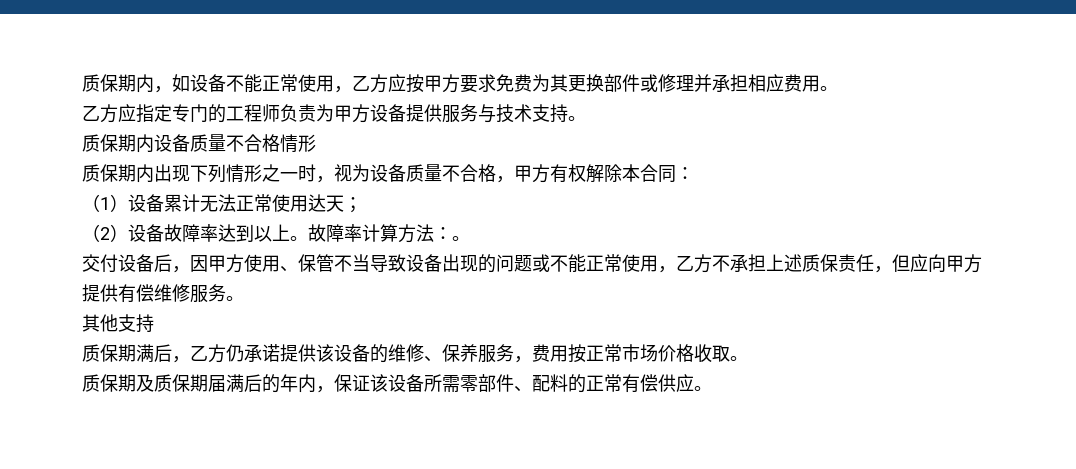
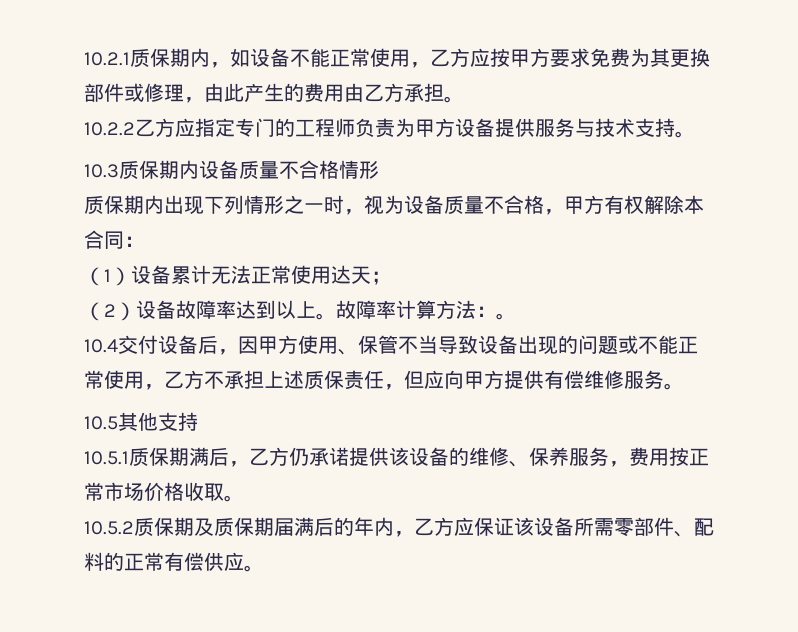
(82, 83) none -> [84,52,130,66] 10.2.1
[694,74,838,92] 并承担相应费用。 // -> [184,83,464,103] [84,122,135,136] ，由此产生的费用由乙方承担。 // 10.2.2
(586, 118) none -> [84,164,119,178] 10.3
(470, 238) none -> [84,339,118,353] 10.4
(244, 298) none -> [84,416,118,430] 10.5
(154, 323) none -> [84,451,129,465] 10.5.1
(748, 358) none -> [84,521,134,535] 10.5.2
(334, 389) none -> [414,517,474,536] 乙方应

